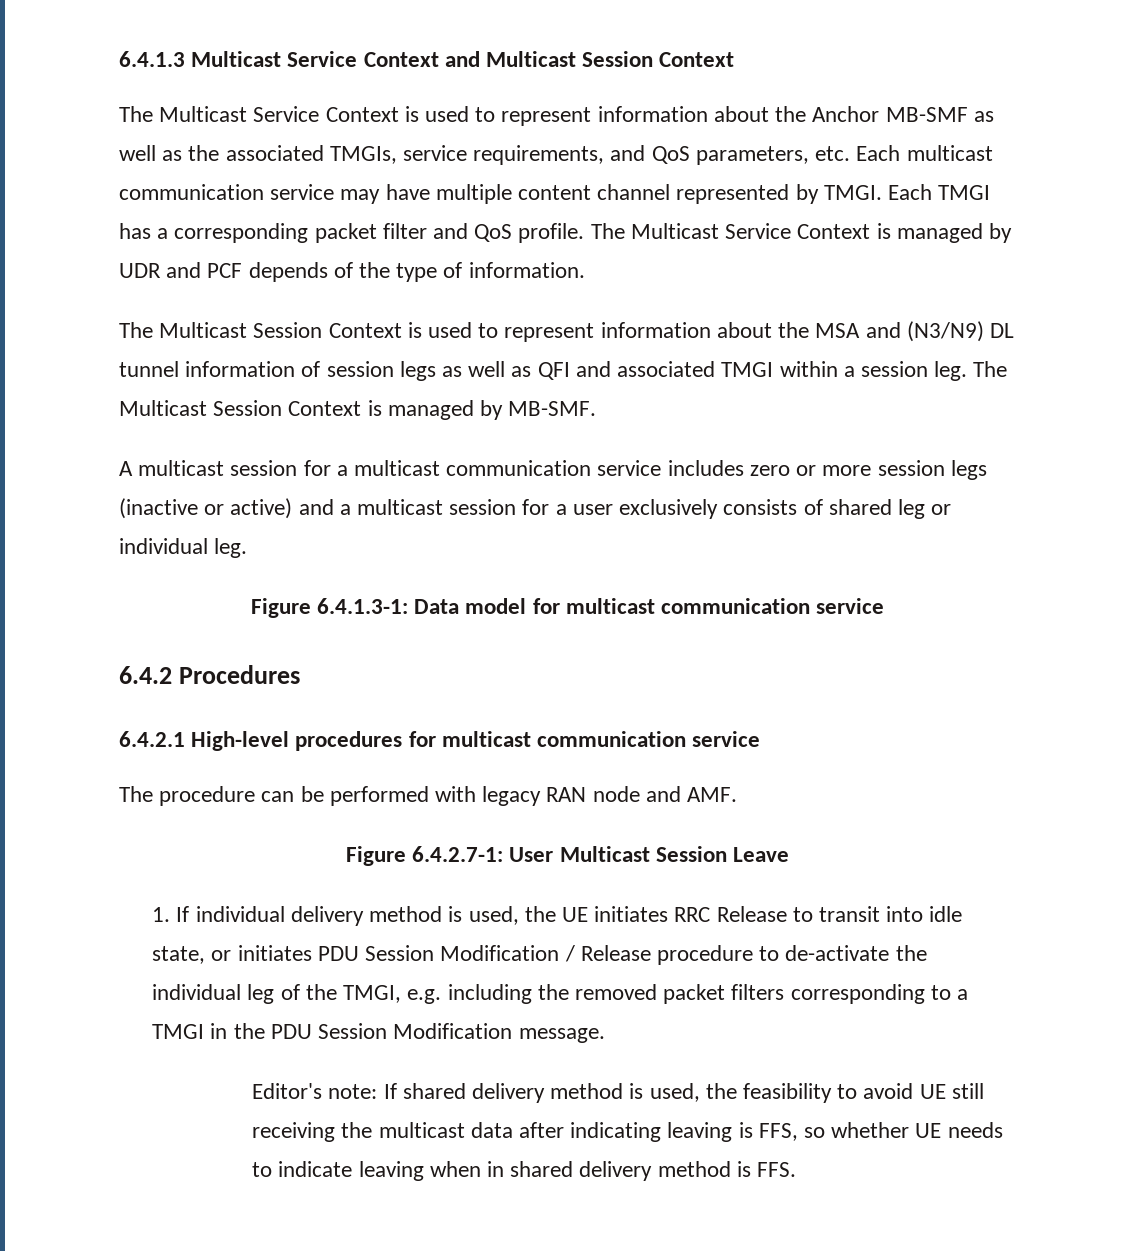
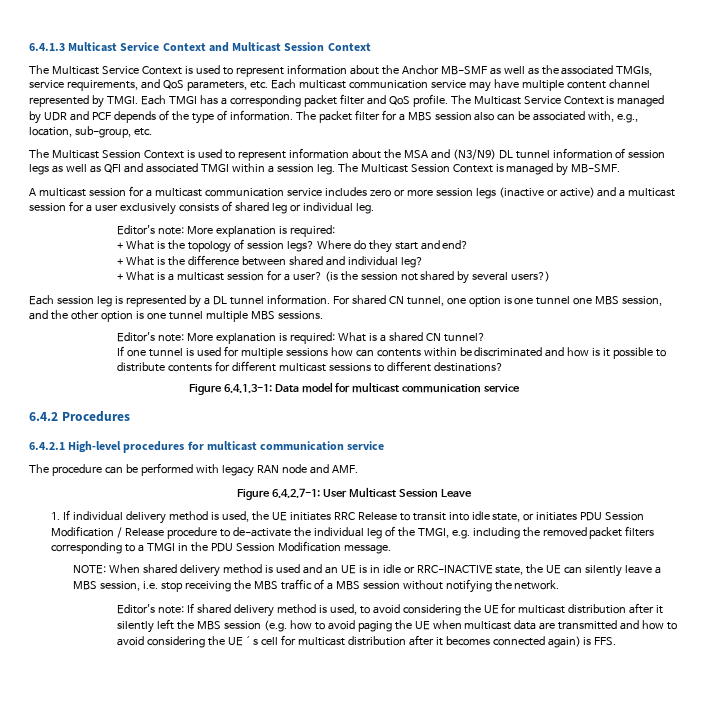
(585, 270) none -> [295,110,639,123] [29,126,152,138] The packet filter for a MBS session also can be associated with, e.g., location, sub-group, etc.
(248, 548) none -> [116,225,335,237] [116,239,469,253] [116,255,423,268] [116,270,551,284] [29,294,663,308] [29,310,323,322] [116,332,485,344] [116,346,667,359] [116,361,503,372] // Editor's note: More explanation is required: // + What is the topology of session legs? Where do they start and end? // + What is the difference between shared and individual leg? // + What is a multicast session for a user? (is the session not shared by several users?) // Each session leg is represented by a DL tunnel information. For shared CN tunnel, one option is one tunnel one MBS session, and the other option is one tunnel multiple MBS sessions. // Editor's note: More explanation is required: What is a shared CN tunnel? // If one tunnel is used for multiple sessions how can contents within be discriminated and how is it possible to distribute contents for different multicast sessions to different destinations?
(605, 1035) none -> [72,564,662,577] [72,579,560,593] // NOTE: When shared delivery method is used and an UE is in idle or RRC-INACTIVE state, the UE can silently leave a MBS session, i.e. stop receiving the MBS traffic of a MBS session without notifying the network.
[705,1083,984,1103] [252,1122,1003,1142] [252,1161,731,1181] the feasibility to avoid UE still receiving the multicast data after indicating leaving is FFS, so whether UE needs to indicate leaving when in shared delivery method -> [359,603,664,616] [116,619,678,633] [116,635,581,648] to avoid considering the UE for multicast distribution after it silently left the MBS session (e.g. how to avoid paging the UE when multicast data are transmitted and how to avoid considering the UE´s cell for multicast distribution after it becomes connected again)

